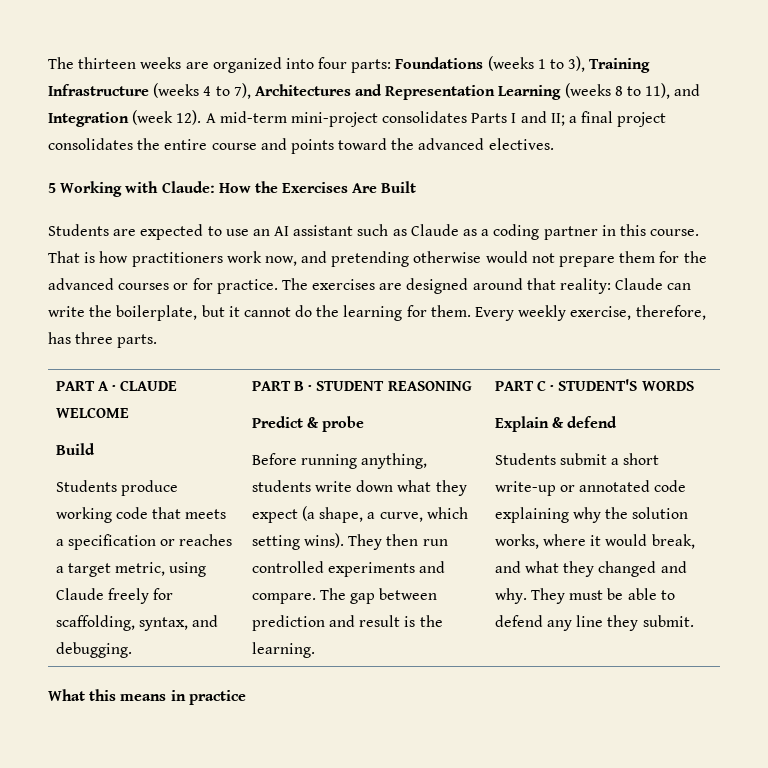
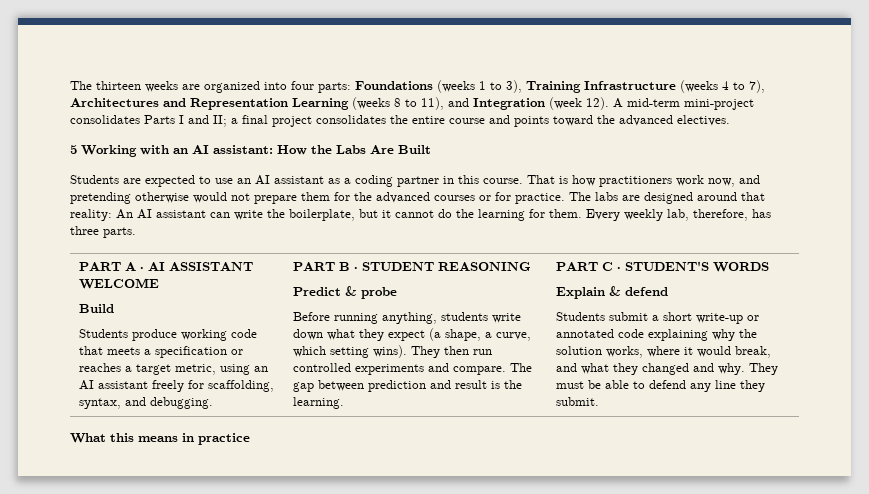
[161,181,215,193] Claude: -> [173,145,273,154] an AI assistant:
[282,182,349,193] Exercises -> [336,145,366,154] Labs
[357,224,459,236] such as Claude -> (324, 180) none
[312,279,376,290] exercises -> [595,192,618,201] labs
[615,278,664,290] Claude -> [116,209,206,219] An AI assistant
[570,306,632,320] exercise, -> [667,209,689,221] lab,
[120,380,178,391] CLAUDE -> [147,262,253,271] AI ASSISTANT
[55,588,104,600] Claude -> [253,366,268,372] [78,380,148,390] an AI assistant

